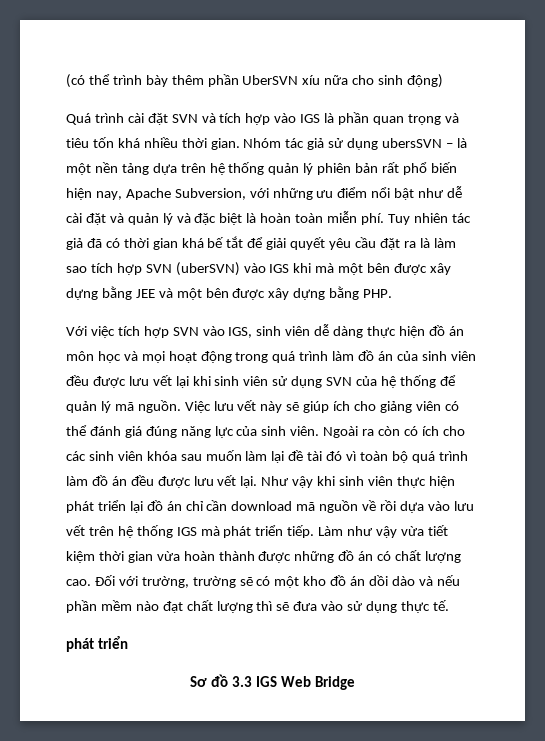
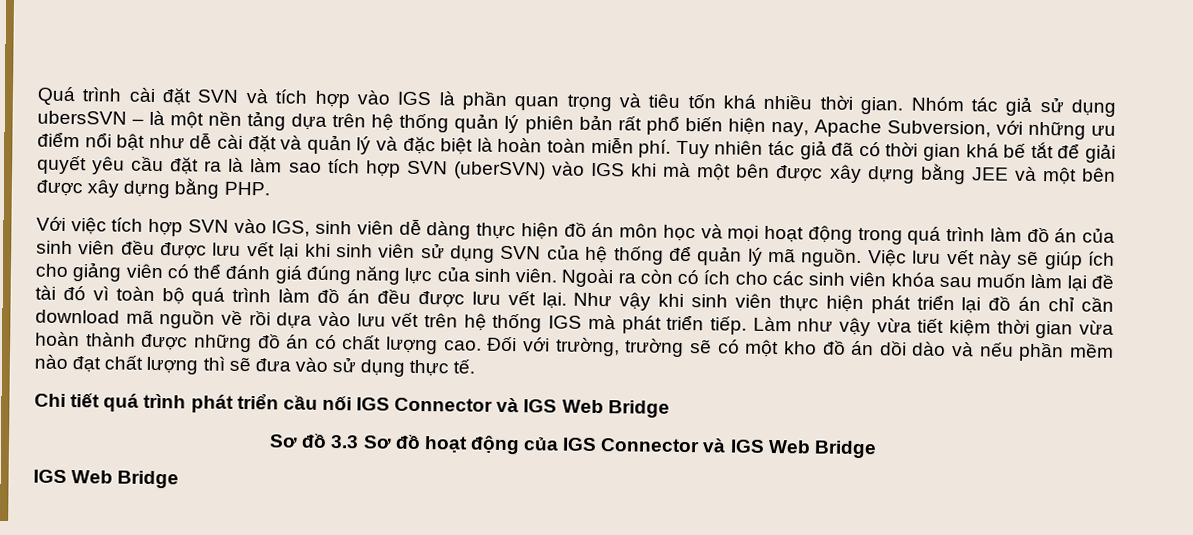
[66,74,444,88] (có thể trình bày thêm phần UberSVN xíu nữa cho sinh động) // -> (37, 96) none
[66,636,128,652] [190,674,355,690] phát triển // Sơ đồ 3.3 IGS Web Bridge -> [34,393,670,418] [269,433,877,459] [33,469,180,489] Chi tiết quá trình phát triển cầu nối IGS Connector và IGS Web Bridge // Sơ đồ 3.3 Sơ đồ hoạt động của IGS Connector và IGS Web Bridge // IGS Web Bridge

